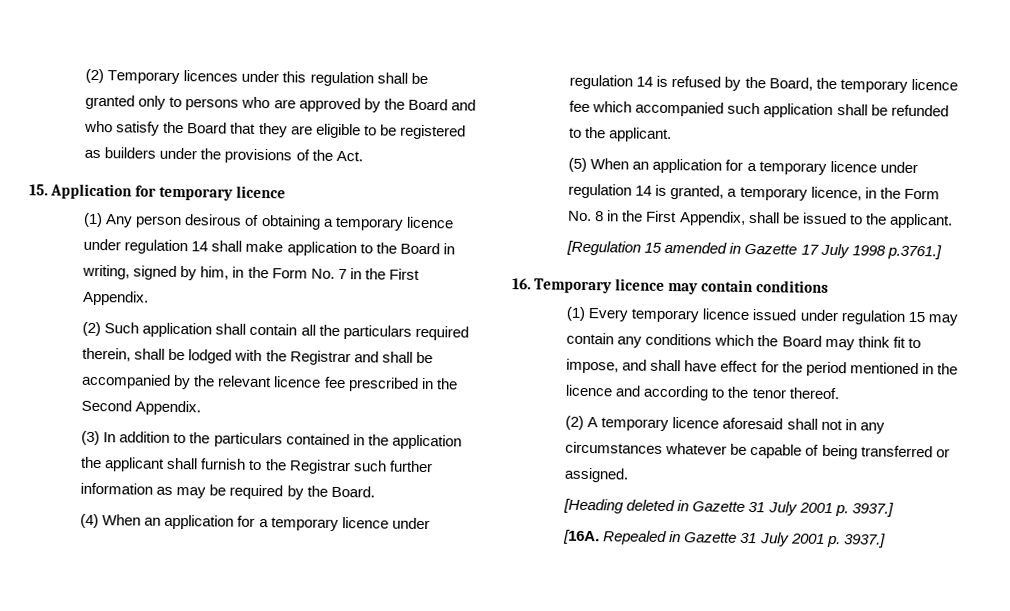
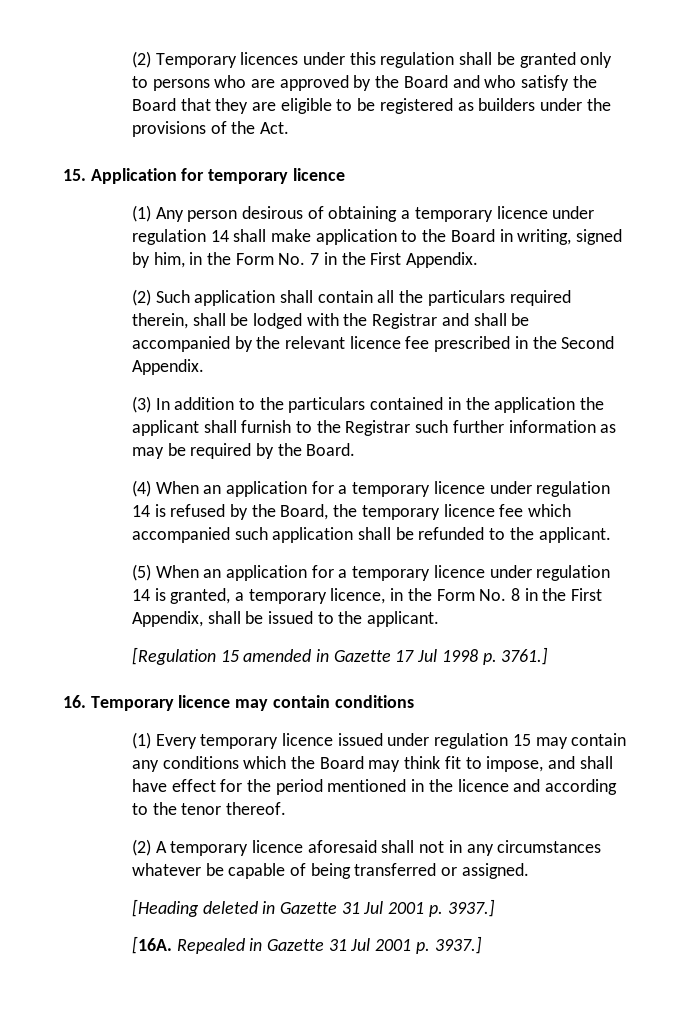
[819,243,942,260] July 1998 p.3761.] -> [417,647,549,665] Jul 1998 p. 3761.]
[767,501,798,516] July -> [363,901,384,914] Jul
[759,532,790,547] July -> [350,938,371,951] Jul

